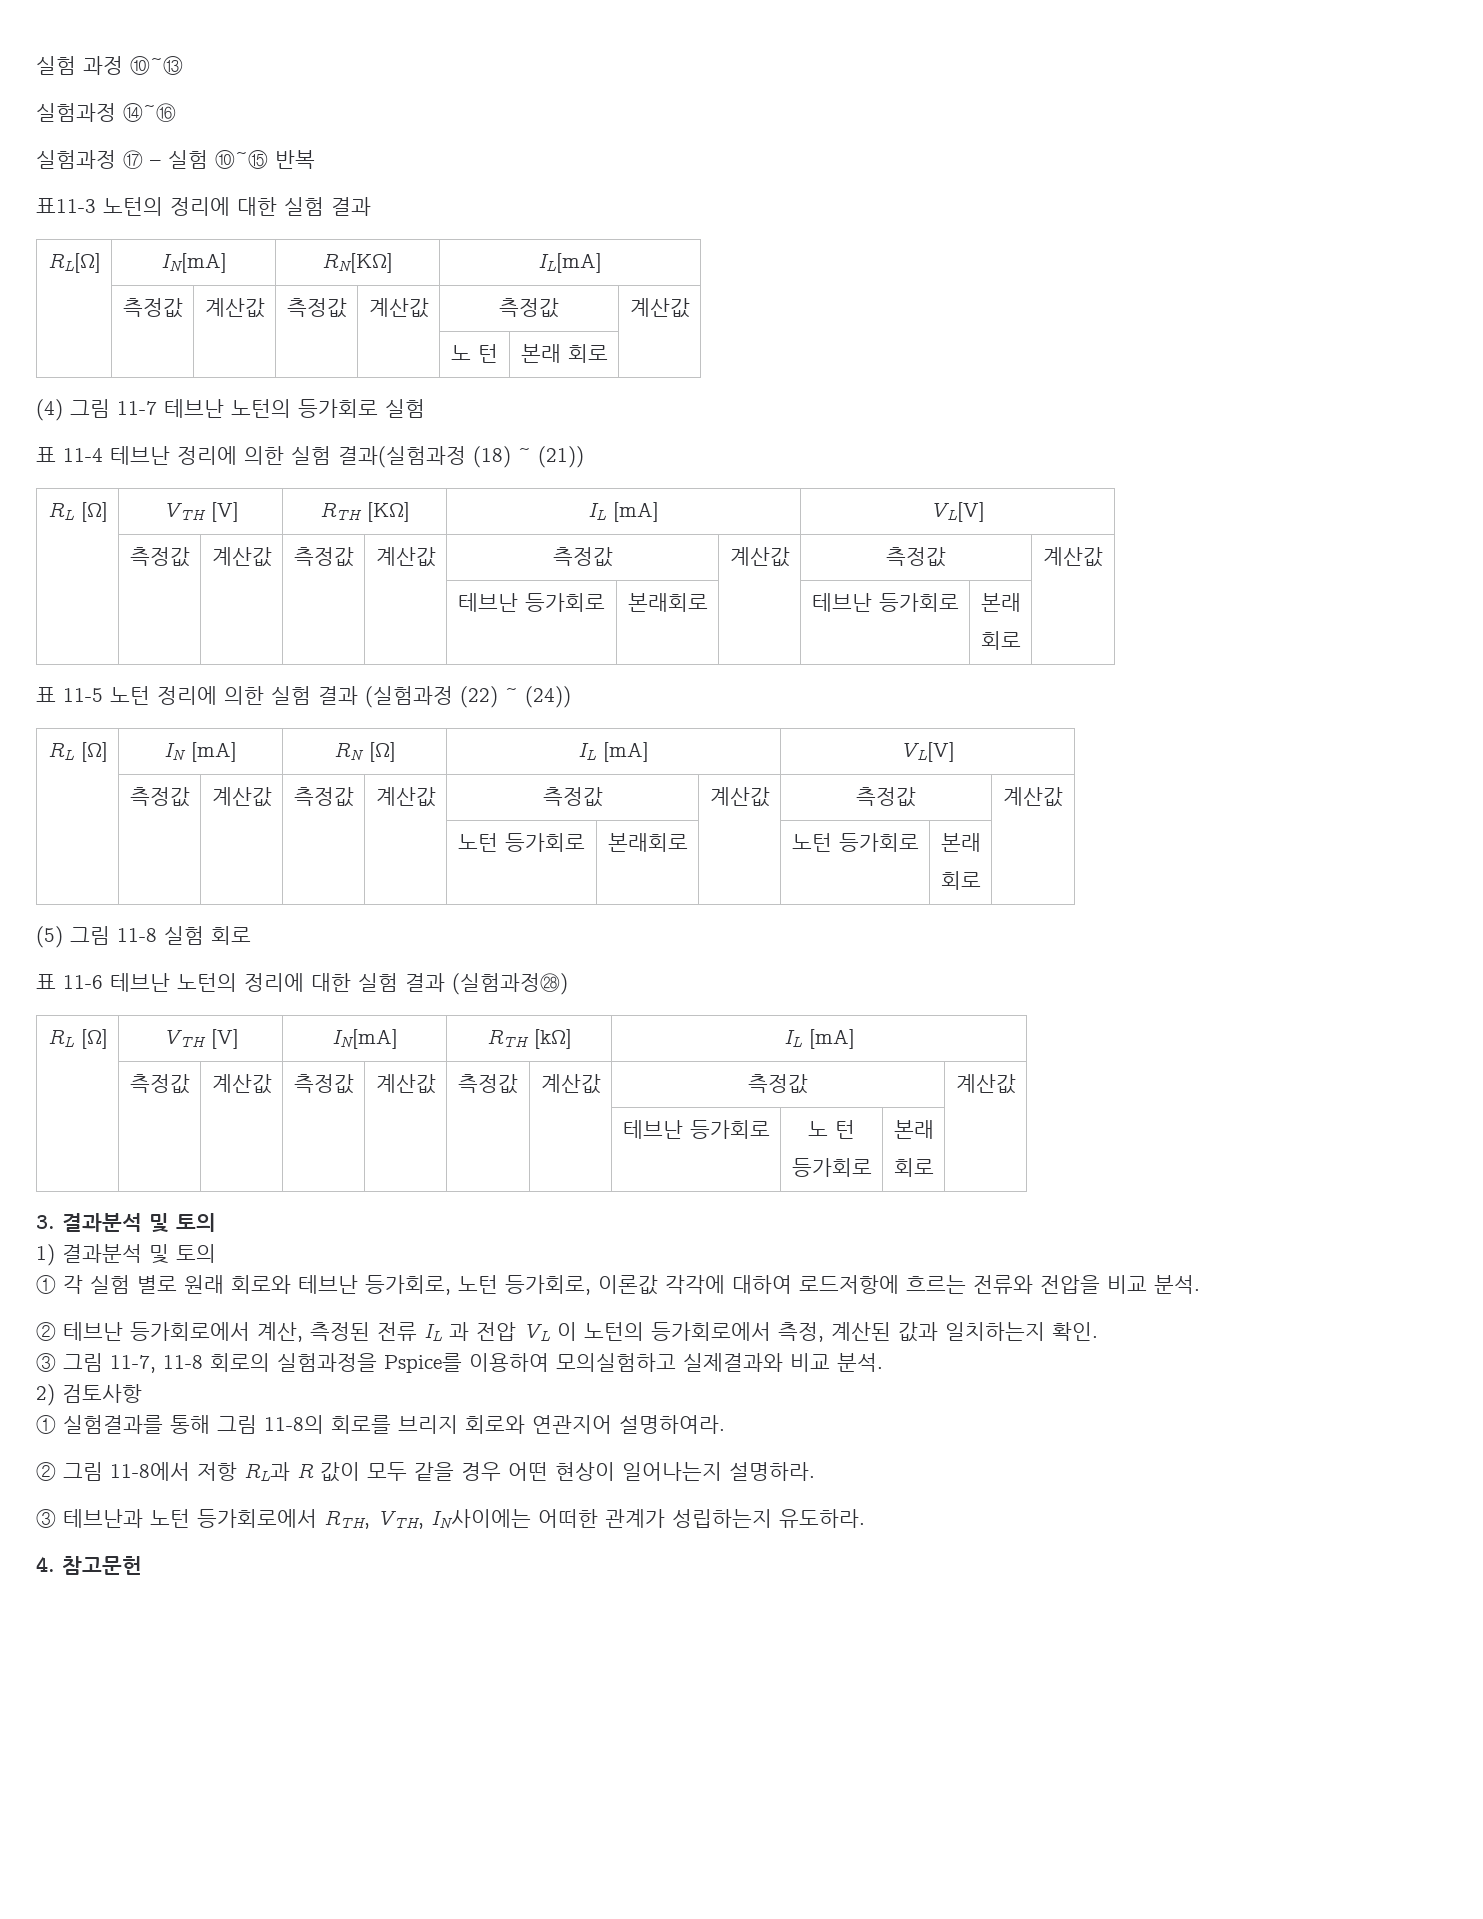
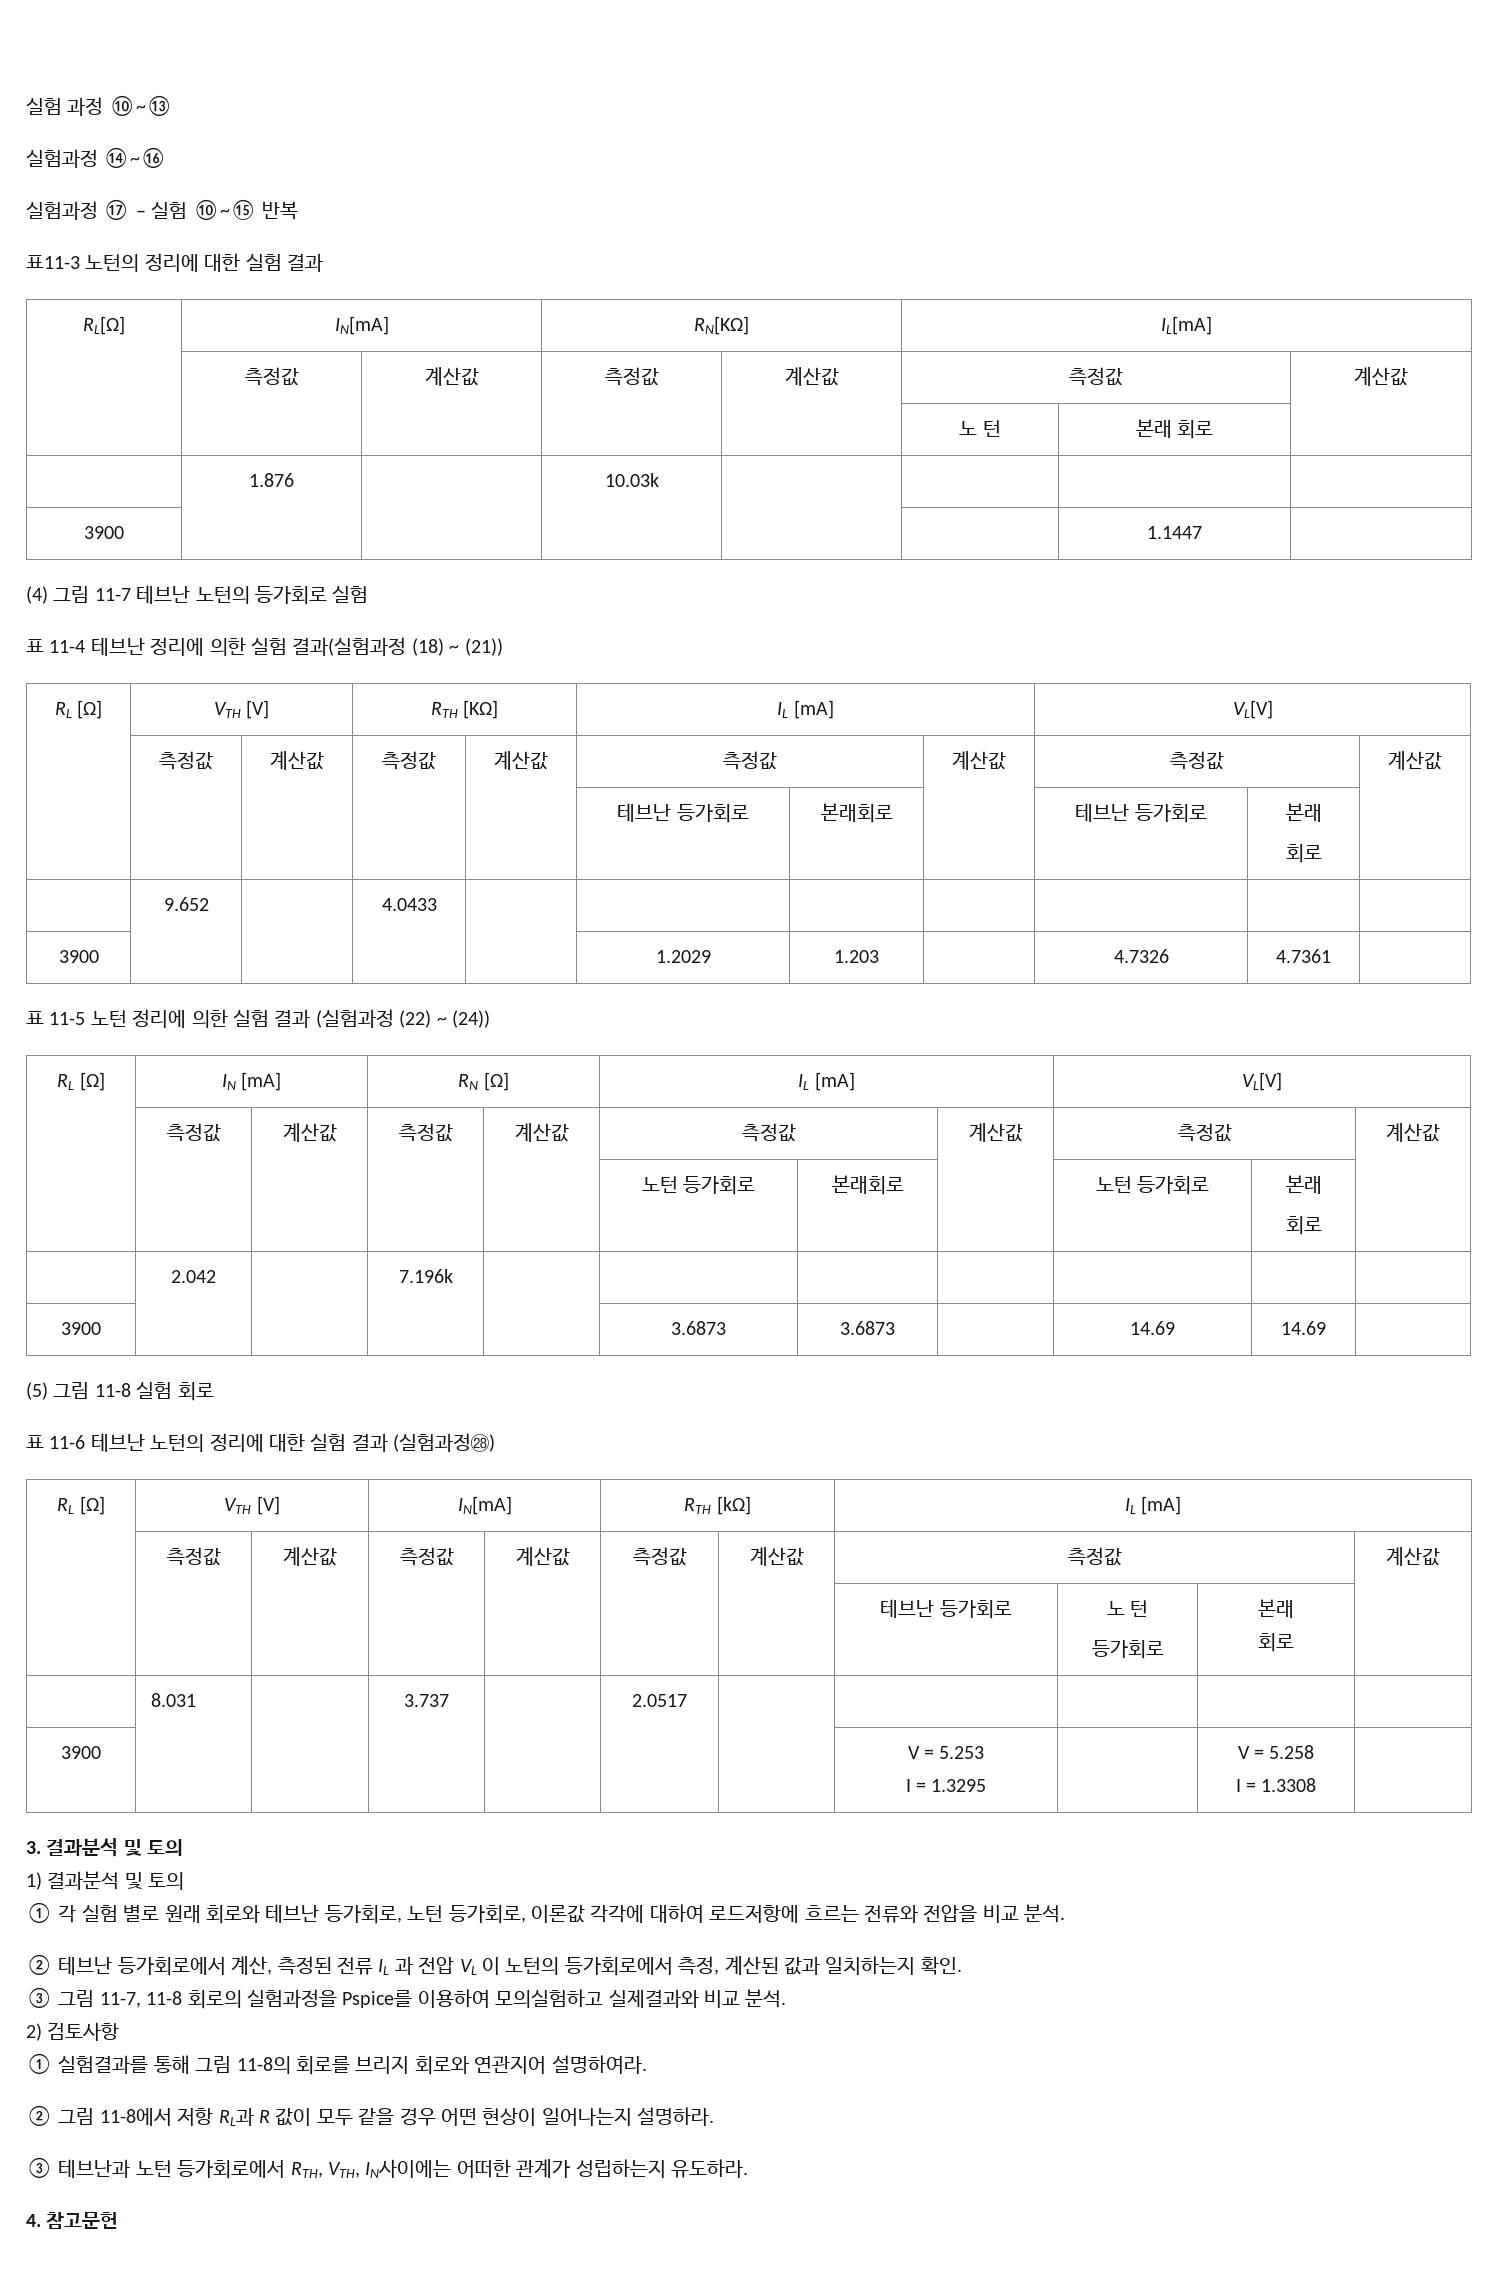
(608, 353) none -> [249,473,294,487] [604,473,659,487] [84,526,124,539] [1147,526,1202,539] // | 1.876 | | 10.03k | | | | // 3900 | | | | | | 1.1447 |
(1021, 640) none -> [163,897,209,911] [381,898,437,911] [58,950,99,963] [655,950,711,963] [834,950,879,963] [1113,949,1169,963] [1276,949,1331,963] // | 9.652 | | 4.0433 | | | | | | | // 3900 | | | | | 1.2029 | 1.203 | | 4.7326 | 4.7361 |
(981, 880) none -> [171,1270,216,1283] [398,1269,453,1283] [61,1322,101,1335] [671,1321,726,1335] [840,1321,895,1335] [1130,1321,1175,1335] [1281,1321,1326,1335] // | 2.042 | | 7.196k | | | | | | | // 3900 | | | | | 3.6873 | 3.6873 | | 14.69 | 14.69 |
(934, 1167) none -> [150,1693,196,1707] [404,1694,449,1707] [632,1694,687,1707] [61,1746,101,1759] [907,1746,985,1759] [905,1779,987,1792] [1237,1745,1315,1759] [1235,1778,1317,1792] // | 8.031 | | 3.737 | | 2.0517 | | | | | // 3900 | | | | | | | V = 5.253 // I = 1.3295 | | V = 5.258 // I = 1.3308 |

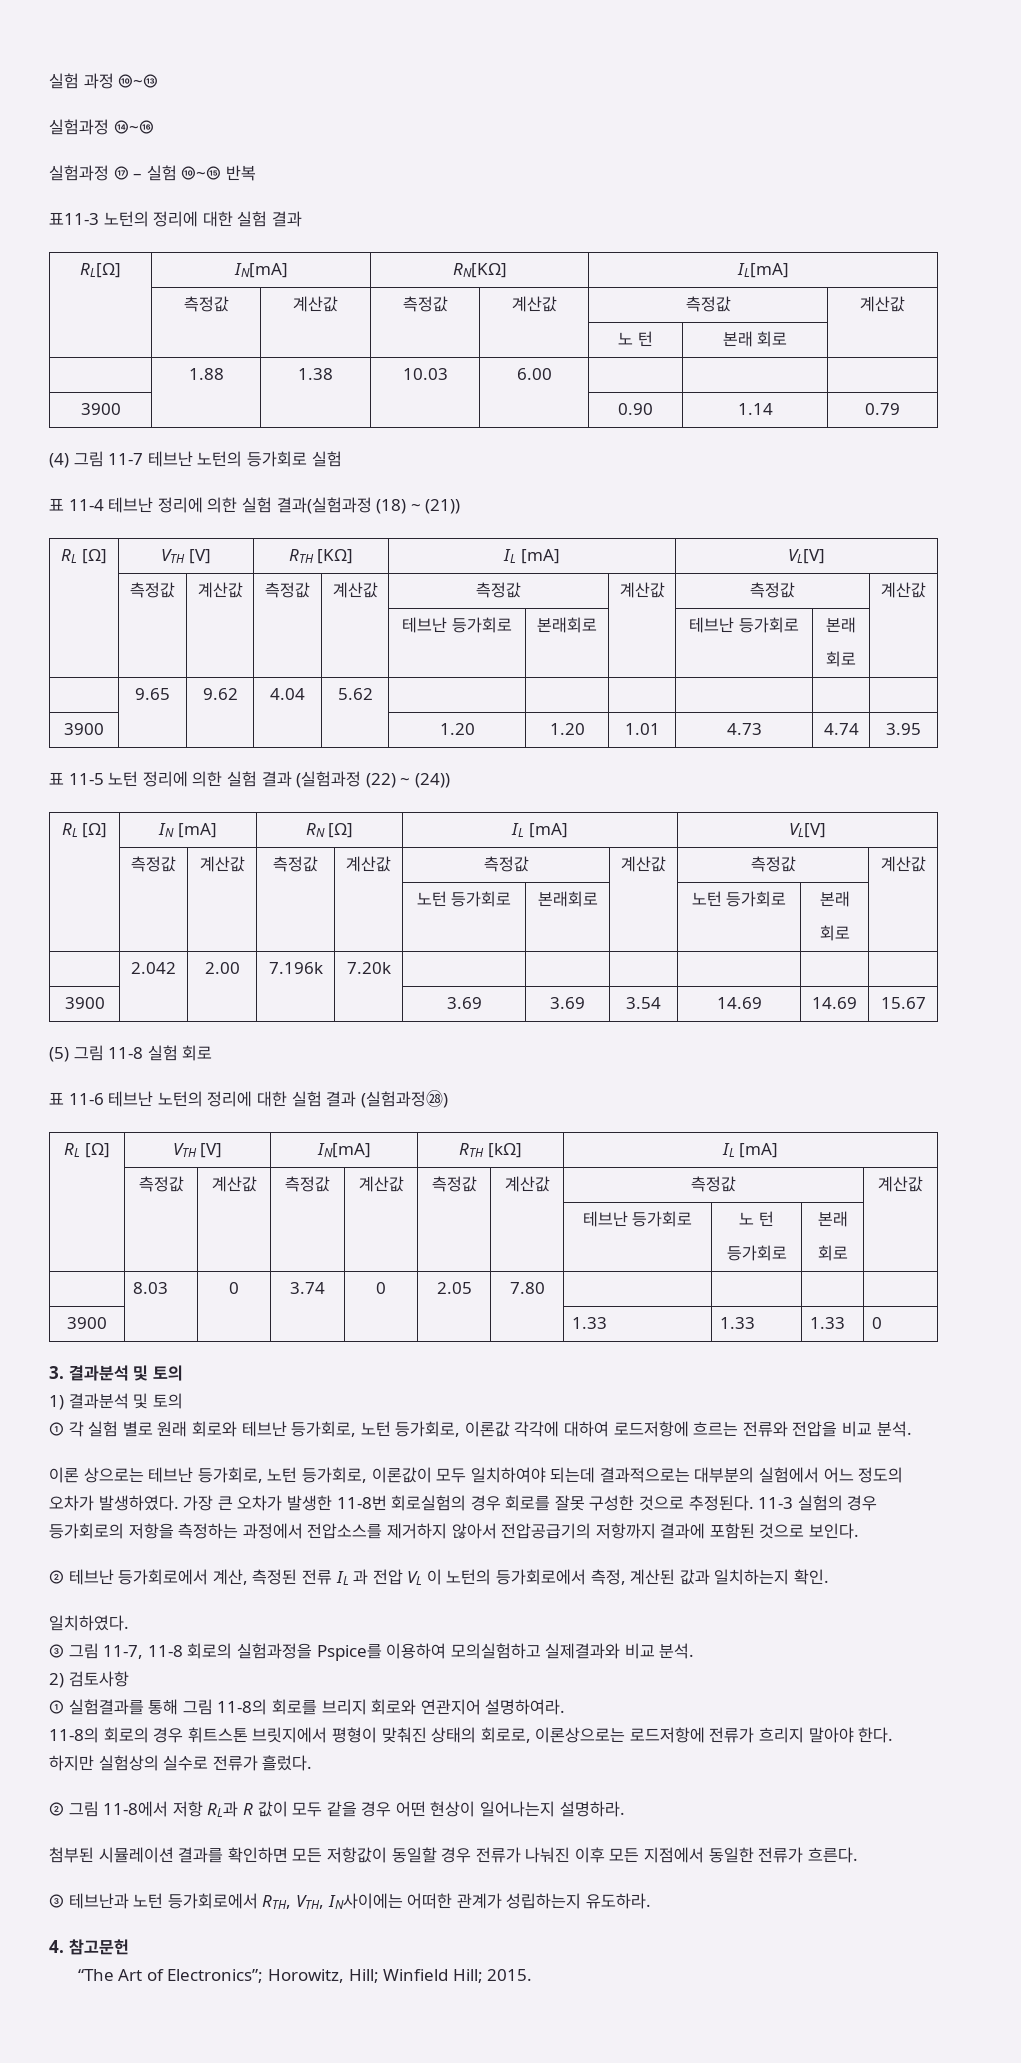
[249,473,294,487] [604,473,659,487] [84,526,124,539] [1147,526,1202,539] 1.876 | | 10.03k | | | | // 3900 | | | | | | 1.1447 | -> [188,368,224,380] [298,368,333,380] [402,368,448,380] [516,368,552,380] [80,403,121,415] [618,403,653,415] [737,403,773,415] [865,403,900,415] 1.88 | 1.38 | 10.03 | 6.00 | | | // 3900 | | | | | 0.90 | 1.14 | 0.79
[163,897,209,911] [381,898,437,911] [58,950,99,963] [655,950,711,963] [834,950,879,963] [1113,949,1169,963] [1276,949,1331,963] 9.652 | | 4.0433 | | | | | | | // 3900 | | | | | 1.2029 | 1.203 | | 4.7326 | 4.7361 | -> [135,688,170,700] [202,688,238,700] [270,688,305,700] [337,688,373,700] [64,723,104,735] [439,723,475,735] [549,723,585,735] [624,723,660,735] [726,723,762,735] [823,723,859,735] [886,723,921,735] 9.65 | 9.62 | 4.04 | 5.62 | | | | | | // 3900 | | | | | 1.20 | 1.20 | 1.01 | 4.73 | 4.74 | 3.95
(216, 1276) none -> [204,962,240,974] 2.00
[61,1322,101,1335] [671,1321,726,1335] [840,1321,895,1335] | | | | | | // 3900 | | | | | 3.6873 | 3.6873 | -> [346,962,391,974] [64,997,105,1009] [446,997,482,1009] [550,997,585,1009] [626,997,661,1009] 7.20k | | | | | | // 3900 | | | | | 3.69 | 3.69 | 3.54
(1326, 1328) none -> [880,997,926,1009] 15.67
[150,1693,196,1707] [404,1694,449,1707] [632,1694,687,1707] [61,1746,101,1759] [907,1746,985,1759] [905,1779,987,1792] [1237,1745,1315,1759] [1235,1778,1317,1792] 8.031 | | 3.737 | | 2.0517 | | | | | // 3900 | | | | | | | V = 5.253 // I = 1.3295 | | V = 5.258 // I = 1.3308 | -> [133,1282,169,1294] [229,1282,239,1294] [290,1282,325,1294] [376,1282,386,1294] [436,1282,472,1294] [509,1282,545,1294] [67,1317,107,1329] [572,1317,608,1329] [720,1317,756,1329] [810,1317,846,1329] [872,1317,883,1329] 8.03 | 0 | 3.74 | 0 | 2.05 | 7.80 | | | | // 3900 | | | | | | | 1.33 | 1.33 | 1.33 | 0
(1066, 1913) none -> [49,1467,904,1483] [49,1495,878,1511] [49,1523,860,1539] // 이론 상으로는 테브난 등가회로, 노턴 등가회로, 이론값이 모두 일치하여야 되는데 결과적으로는 대부분의 실험에서 어느 정도의 오차가 발생하였다. 가장 큰 오차가 발생한 11-8번 회로실험의 경우 회로를 잘못 구성한 것으로 추정된다. 11-3 실험의 경우 등가회로의 저항을 측정하는 과정에서 전압소스를 제거하지 않아서 전압공급기의 저항까지 결과에 포함된 것으로 보인다.
(962, 1965) none -> [49,1615,129,1631] // 일치하였다.
(647, 2064) none -> [49,1727,894,1743] [49,1755,313,1771] // 11-8의 회로의 경우 휘트스톤 브릿지에서 평형이 맞춰진 상태의 회로로, 이론상으로는 로드저항에 전류가 흐리지 말아야 한다. 하지만 실험상의 실수로 전류가 흘렀다.
(715, 2116) none -> [49,1847,858,1863] // 첨부된 시뮬레이션 결과를 확인하면 모든 저항값이 동일할 경우 전류가 나눠진 이후 모든 지점에서 동일한 전류가 흐른다.
(119, 2220) none -> [77,1969,533,1983] // “The Art of Electronics”; Horowitz, Hill; Winfield Hill; 2015.

